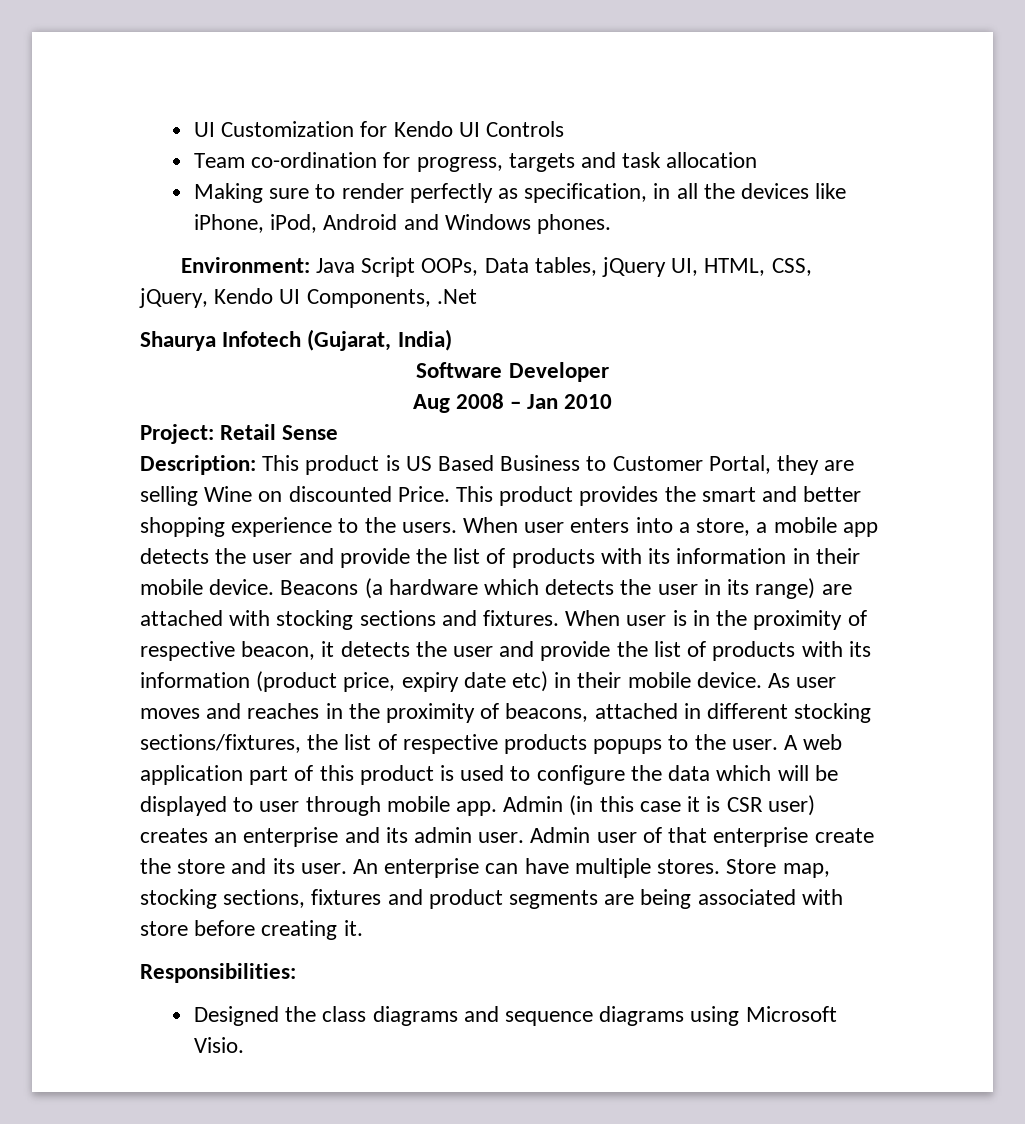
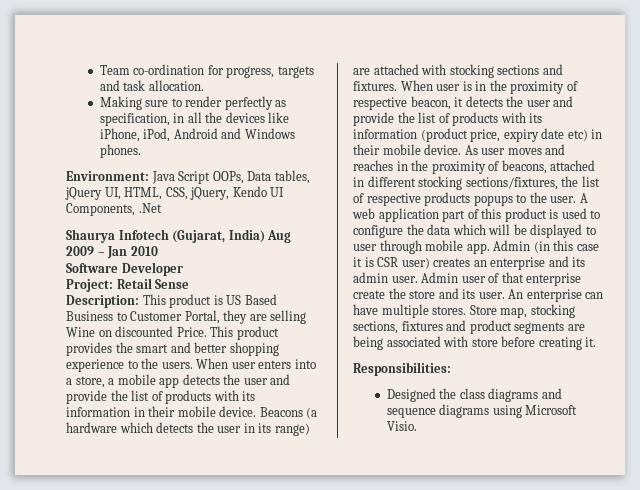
[193,121,564,137] UI Customization for Kendo UI Controls // -> (99, 70) none
[666,152,758,168] allocation -> [148,80,204,91] allocation.
[416,362,609,382] [412,393,613,413] // Software Developer // Aug 2008 – Jan 2010 -> [267,230,292,243] [66,246,158,259] [66,262,183,276] Aug 2009 – Jan 2010 // Software Developer

